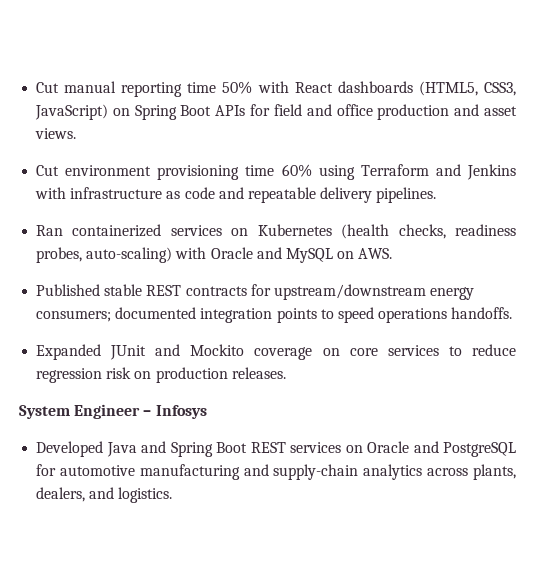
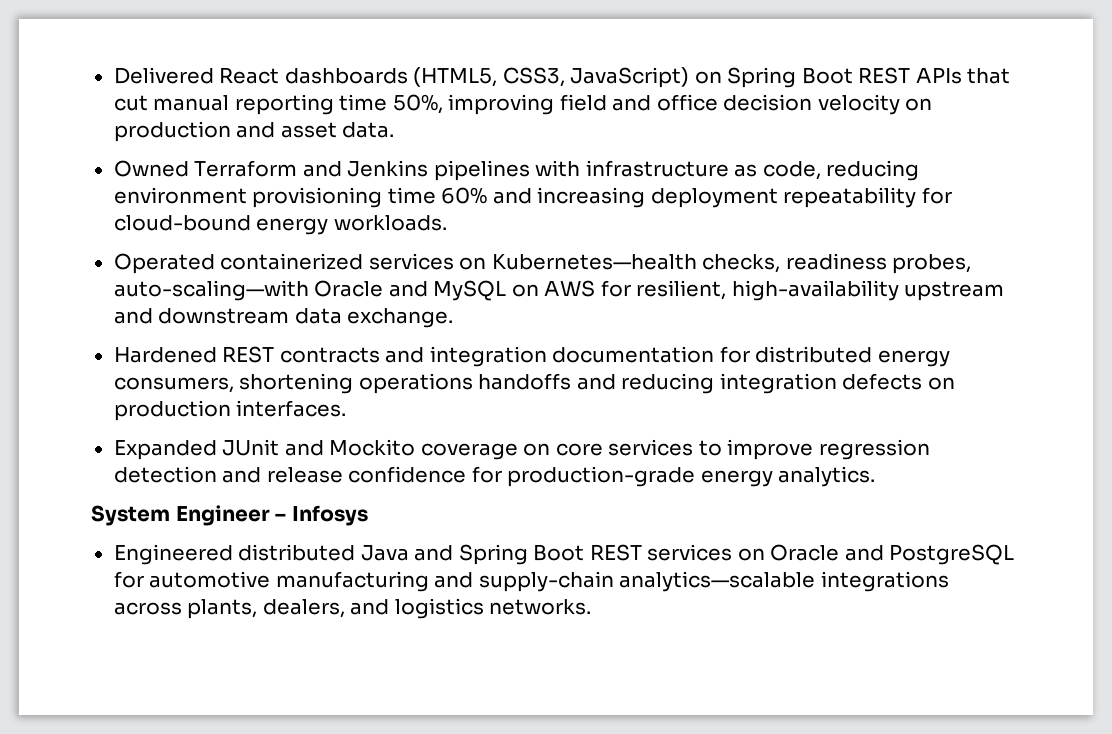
[36,81,289,97] Cut manual reporting time 50% with -> [113,67,214,84] Delivered
[215,104,517,120] [35,128,77,139] [36,164,516,180] [35,187,437,203] [36,225,64,236] APIs for field and office production and asset views. // Cut environment provisioning time 60% using Terraform and Jenkins with infrastructure as code and repeatable delivery pipelines. // Ran -> [858,67,1011,84] [113,94,933,115] [113,121,395,142] [113,160,920,181] [113,187,952,208] [113,215,447,235] [113,253,215,274] REST APIs that cut manual reporting time 50%, improving field and office decision velocity on production and asset data. // Owned Terraform and Jenkins pipelines with infrastructure as code, reducing environment provisioning time 60% and increasing deployment repeatability for cloud-bound energy workloads. // Operated
[257,224,390,239] Kubernetes (health -> [491,254,697,270] Kubernetes—health
[86,247,207,263] auto-scaling) with -> [113,280,309,301] auto-scaling—with
[358,248,393,259] [36,284,475,300] [36,307,513,323] AWS. // Published stable REST contracts for upstream/downstream energy consumers; documented integration points to speed operations handoffs. -> [544,280,1005,301] [113,308,454,328] [113,346,950,367] [113,373,955,394] [113,400,347,421] AWS for resilient, high-availability upstream and downstream data exchange. // Hardened REST contracts and integration documentation for distributed energy consumers, shortening operations handoffs and reducing integration defects on production interfaces.
[471,344,516,356] [36,367,286,383] reduce regression risk on production releases. -> [727,439,930,460] [113,466,876,487] improve regression detection and release confidence for production-grade energy analytics.
[36,441,104,457] Developed -> [113,544,356,565] Engineered distributed
[363,464,423,480] analytics -> [619,571,949,592] analytics—scalable integrations
[118,487,173,503] logistics. -> [394,598,592,619] logistics networks.

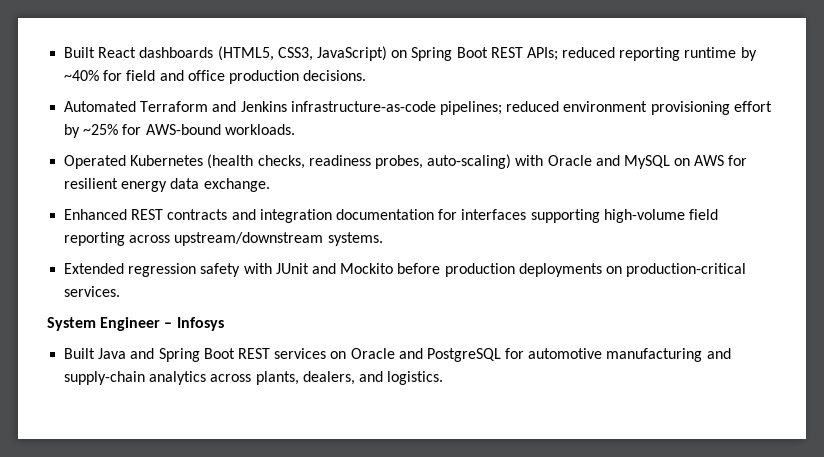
[113,67,214,84] Delivered -> [64,47,96,58] Built
[915,67,1011,84] [113,94,933,115] [113,121,395,142] [113,160,920,181] [113,187,952,208] [113,215,447,235] [113,253,697,274] APIs that cut manual reporting time 50%, improving field and office decision velocity on production and asset data. // Owned Terraform and Jenkins pipelines with infrastructure as code, reducing environment provisioning time 60% and increasing deployment repeatability for cloud-bound energy workloads. // Operated containerized services on Kubernetes—health -> [526,47,757,61] [64,70,367,84] [64,101,772,115] [64,124,295,138] [64,154,254,169] APIs; reduced reporting runtime by ~40% for field and office production decisions. // Automated Terraform and Jenkins infrastructure-as-code pipelines; reduced environment provisioning effort by ~25% for AWS-bound workloads. // Operated Kubernetes (health
[113,280,309,301] auto-scaling—with -> [427,154,544,169] auto-scaling) with
[636,280,1005,301] [113,308,290,324] resilient, high-availability upstream and downstream -> [64,178,168,192] resilient energy
[113,347,217,363] Hardened -> [64,209,128,220] Enhanced
[755,346,950,367] [113,373,955,394] [113,400,347,421] [113,439,930,460] [113,466,876,487] distributed energy consumers, shortening operations handoffs and reducing integration defects on production interfaces. // Expanded JUnit and Mockito coverage on core services to improve regression detection and release confidence for production-grade energy analytics. -> [461,209,718,223] [64,232,383,246] [64,263,747,277] [64,286,121,297] interfaces supporting high-volume field reporting across upstream/downstream systems. // Extended regression safety with JUnit and Mockito before production deployments on production-critical services.
[113,544,356,565] Engineered distributed -> [64,348,96,359] Built
[619,571,949,592] analytics—scalable integrations -> [149,371,207,385] analytics
[394,598,592,619] logistics networks. -> [387,371,444,385] logistics.

